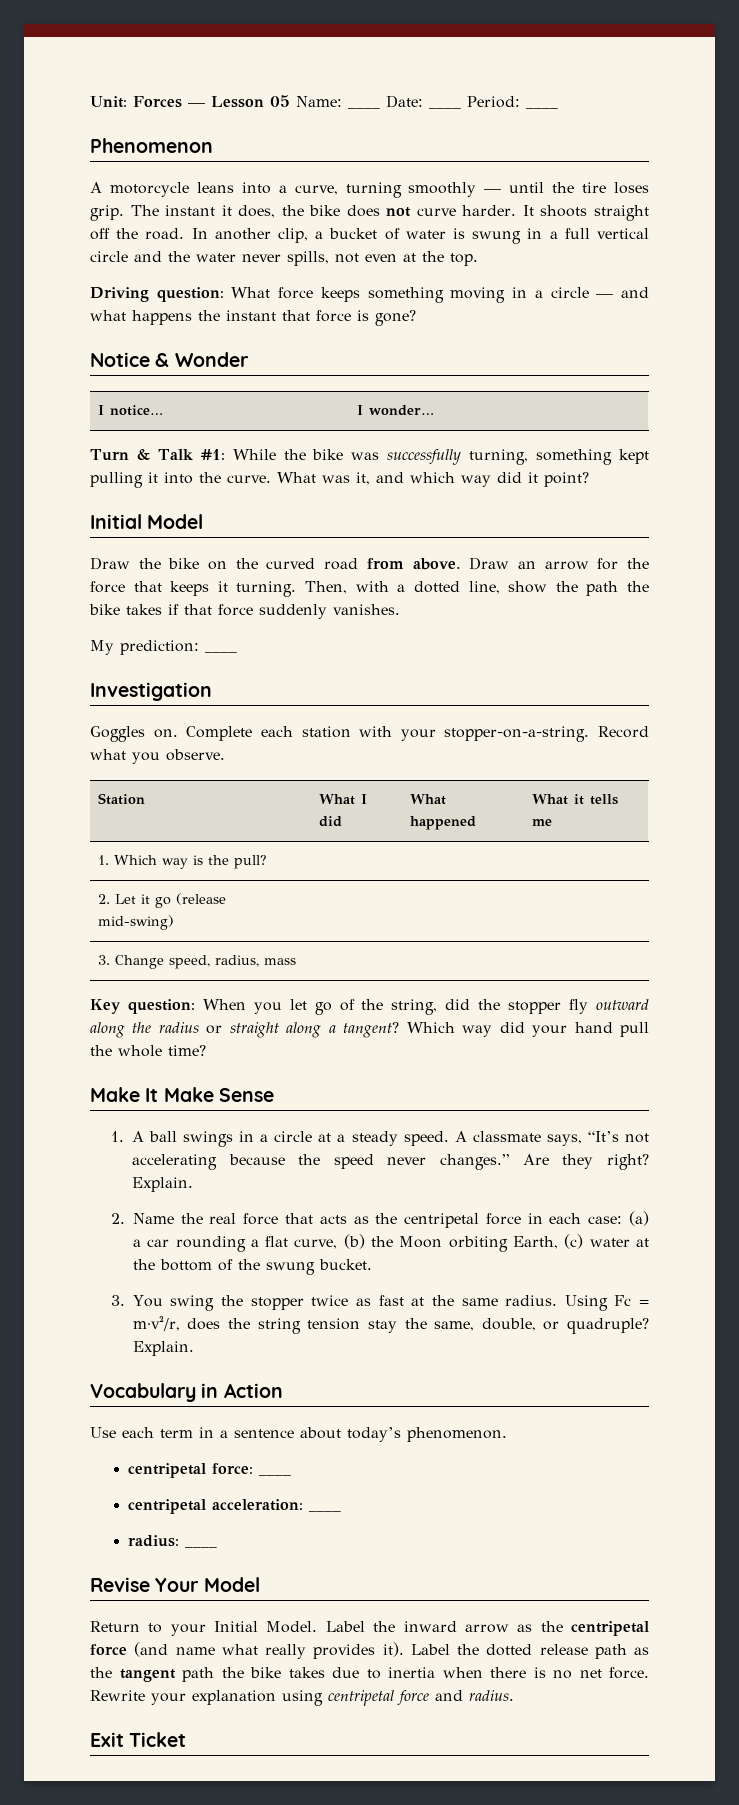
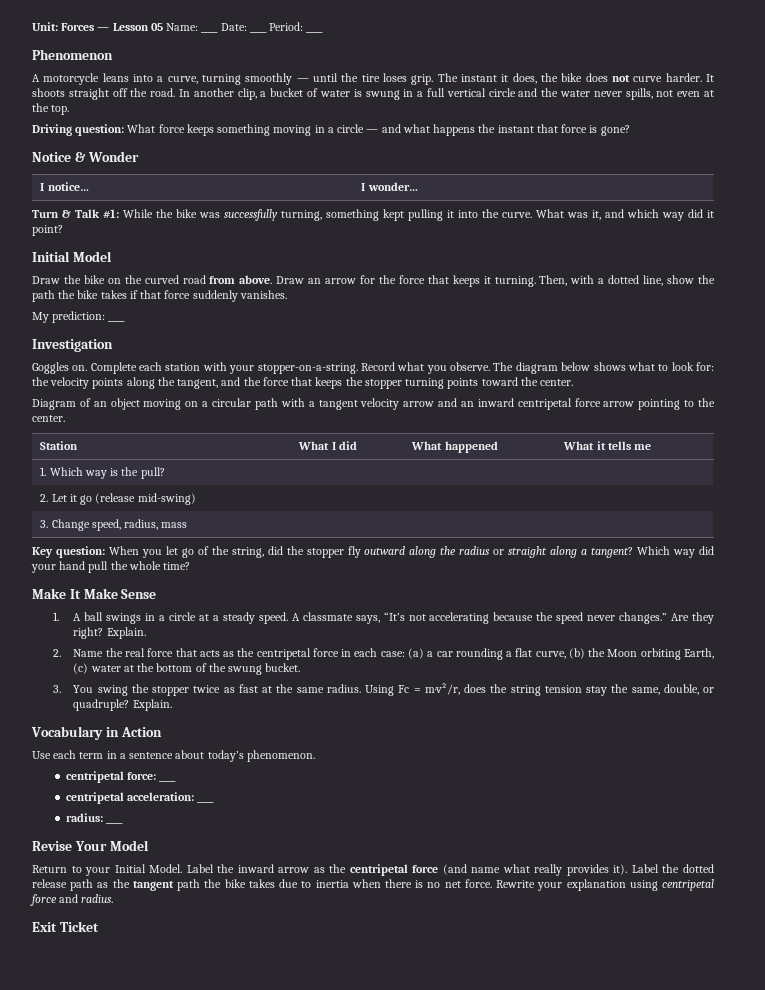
(225, 755) none -> [493,362,714,374] [32,377,574,389] [32,398,716,410] [32,415,65,422] The diagram below shows what to look for: the velocity points along the tangent, and the force that keeps the stopper turning points toward the center. // Diagram of an object moving on a circular path with a tangent velocity arrow and an inward centripetal force arrow pointing to the center.

